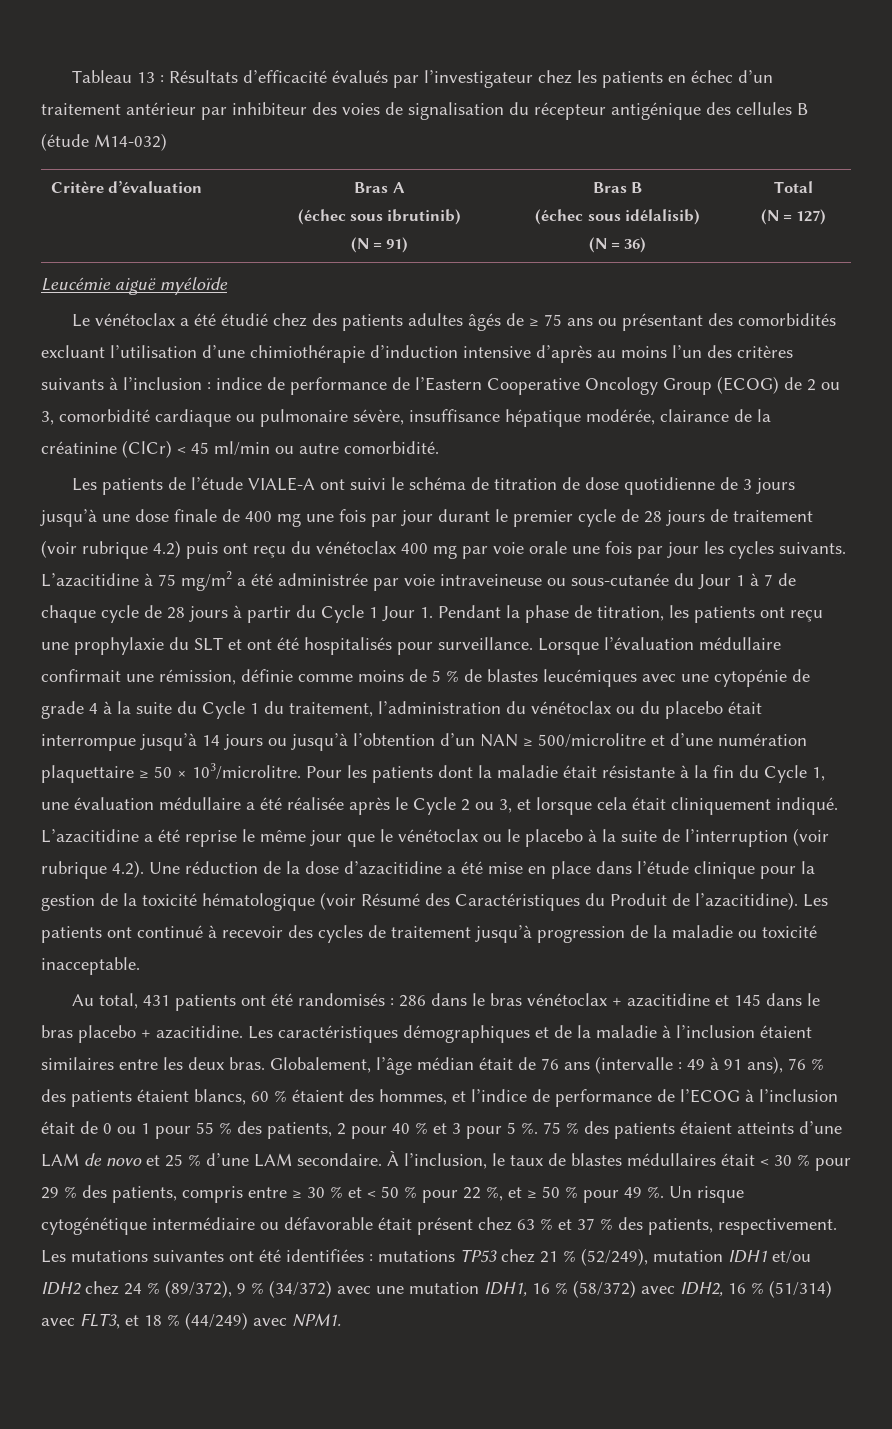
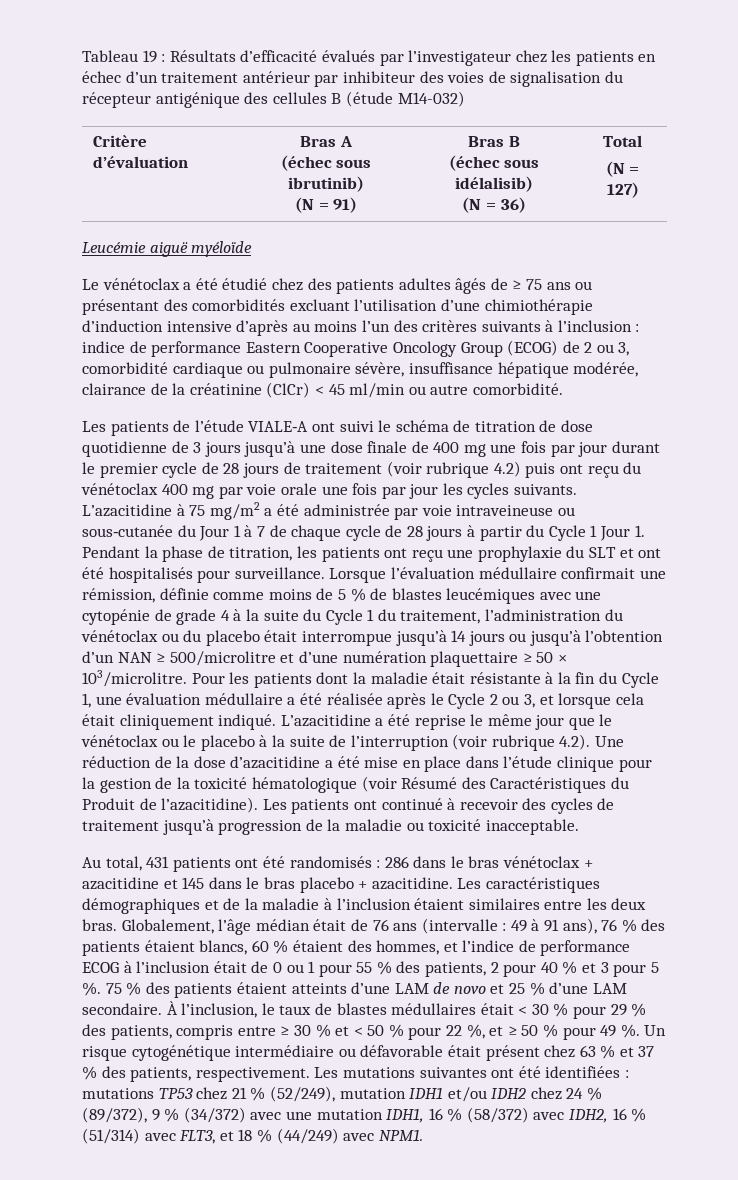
[136,72,155,83] 13 -> [142,50,157,63] 19
[392,377,482,391] de l’Eastern -> [245,342,301,353] Eastern
[657,1089,740,1103] de l’ECOG -> [82,962,119,973] ECOG

